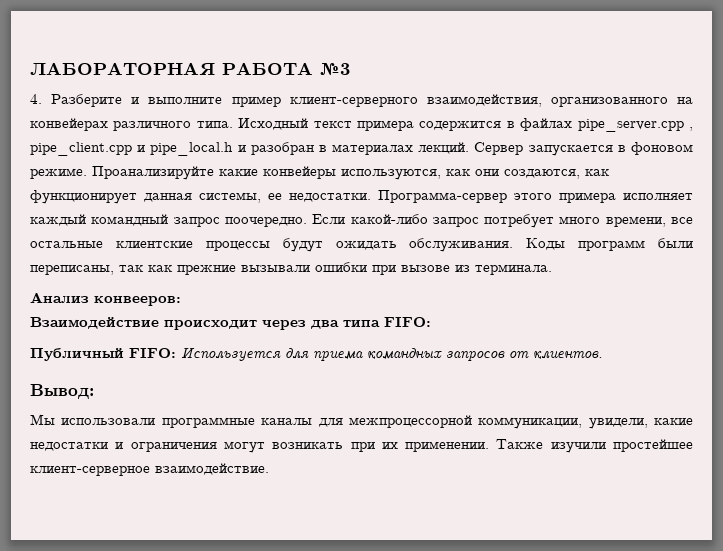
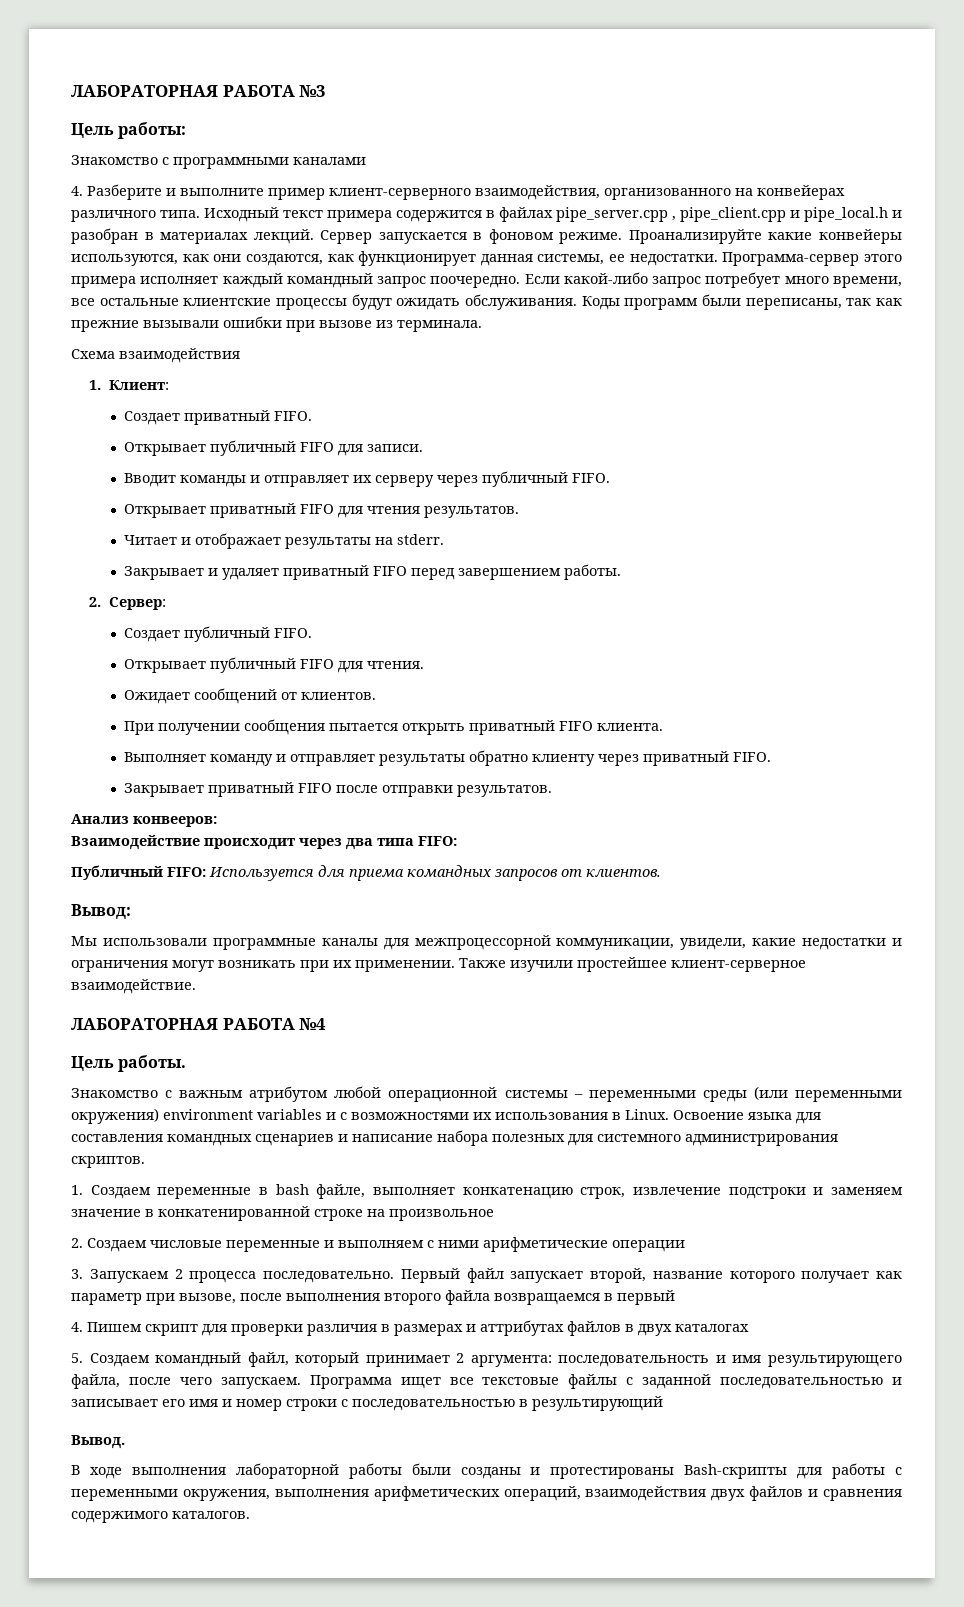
(350, 69) none -> [71,122,187,139] [71,155,366,169] // Цель работы: // Знакомство с программными каналами
(552, 269) none -> [71,348,240,363] [89,380,169,390] [123,410,312,425] [123,440,423,456] [123,471,610,487] [123,503,519,518] [123,533,444,549] [123,564,621,580] [89,597,166,610] [123,626,312,642] [123,657,424,673] [123,688,376,704] [123,719,663,735] [123,750,771,766] [123,782,552,797] // Схема взаимодействия // 1. Клиент: // Создает приватный FIFO. // Открывает публичный FIFO для записи. // Вводит команды и отправляет их серверу через публичный FIFO. // Открывает приватный FIFO для чтения результатов. // Читает и отображает результаты на stderr. // Закрывает и удаляет приватный FIFO перед завершением работы. // 2. Сервер: // Создает публичный FIFO. // Открывает публичный FIFO для чтения. // Ожидает сообщений от клиентов. // При получении сообщения пытается открыть приватный FIFO клиента. // Выполняет команду и отправляет результаты обратно клиенту через приватный FIFO. // Закрывает приватный FIFO после отправки результатов.
(269, 469) none -> [71,1018,327,1030] [71,1055,187,1072] [71,1086,902,1102] [71,1108,821,1124] [71,1130,838,1146] [71,1156,145,1168] [71,1184,903,1199] [71,1206,494,1221] [71,1237,685,1252] [71,1268,902,1283] [71,1290,675,1305] [71,1320,749,1336] [71,1352,902,1367] [71,1374,902,1389] [71,1396,663,1411] [71,1435,125,1449] [71,1463,902,1479] [71,1486,903,1501] [71,1511,250,1523] // ЛАБОРАТОРНАЯ РАБОТА №4 // Цель работы. // Знакомство с важным атрибутом любой операционной системы – переменными среды (или переменными окружения) environment variables и с возможностями их использования в Linux. Освоение языка для составления командных сценариев и написание набора полезных для системного администрирования скриптов. // 1. Создаем переменные в bash файле, выполняет конкатенацию строк, извлечение подстроки и заменяем значение в конкатенированной строке на произвольное // 2. Создаем числовые переменные и выполняем с ними арифметические операции // 3. Запускаем 2 процесса последовательно. Первый файл запускает второй, название которого получает как параметр при вызове, после выполнения второго файла возвращаемся в первый // 4. Пишем скрипт для проверки различия в размерах и аттрибутах файлов в двух каталогах // 5. Создаем командный файл, который принимает 2 аргумента: последовательность и имя результирующего файла, после чего запускаем. Программа ищет все текстовые файлы с заданной последовательностью и записывает его имя и номер строки с последовательностью в результирующий // Вывод. // В ходе выполнения лабораторной работы были созданы и протестированы Bash-скрипты для работы с переменными окружения, выполнения арифметических операций, взаимодействия двух файлов и сравнения содержимого каталогов.

